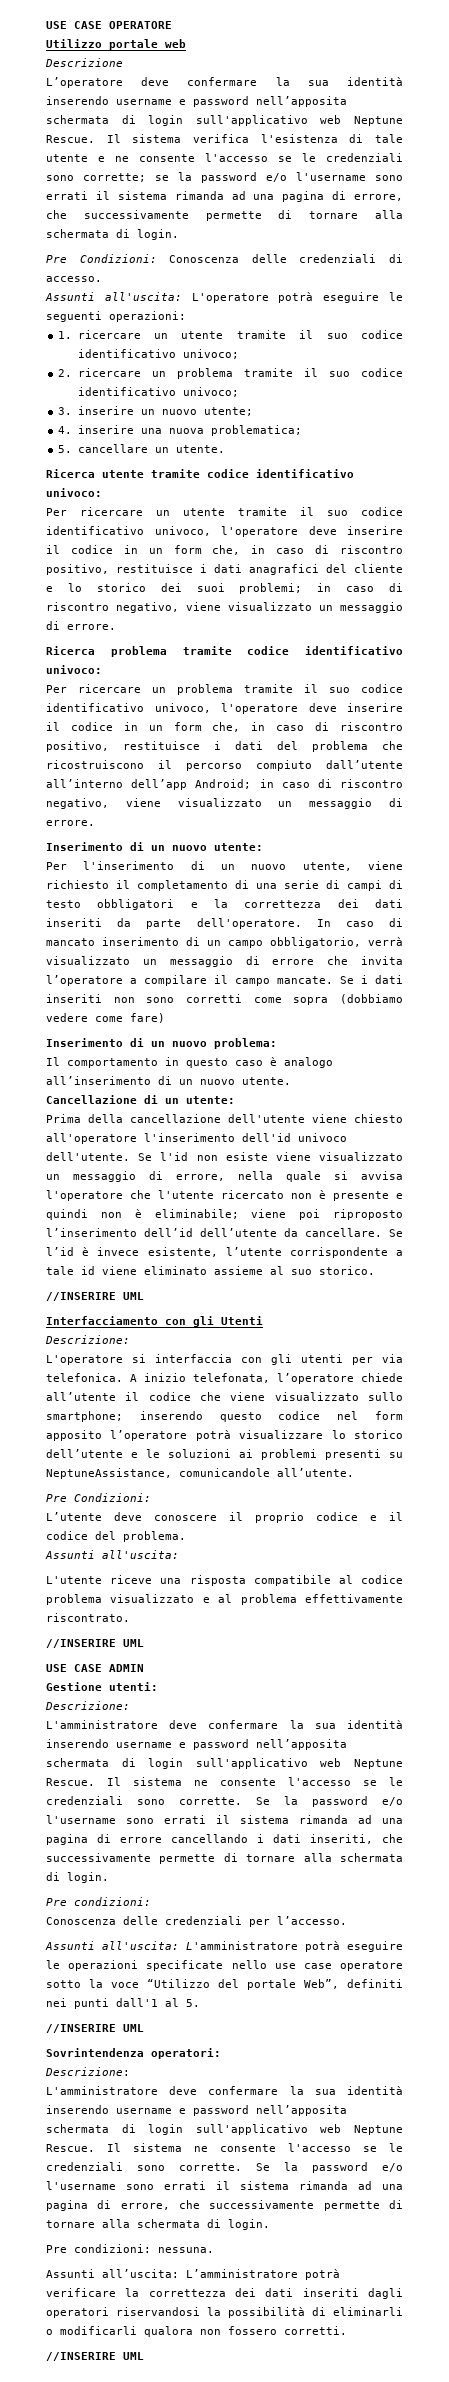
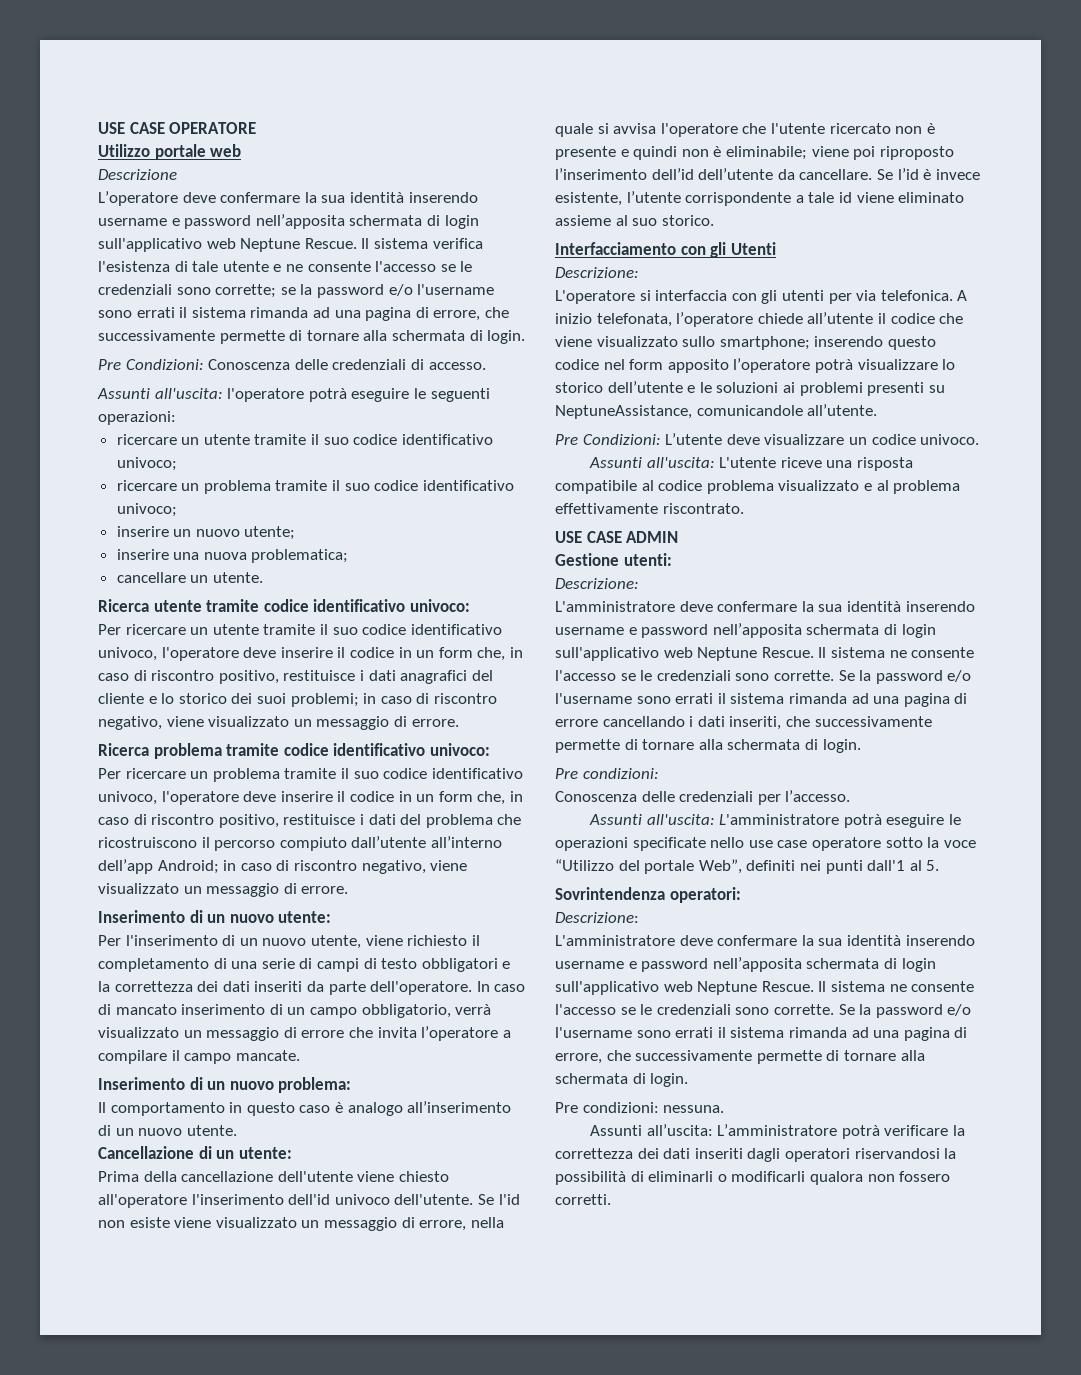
[191,293,269,303] L'operatore -> [227,388,305,402] l'operatore
[58,331,73,339] 1. -> (176, 418) none
[58,369,73,377] 2. -> (177, 464) none
[58,407,73,415] 3. -> (177, 510) none
[58,426,73,434] 4. -> (296, 533) none
[58,445,73,453] 5. -> (349, 556) none
[340,975,403,984] [46,994,403,1005] [46,1013,165,1023] Se i dati inseriti non sono corretti come sopra (dobbiamo vedere come fare) -> (300, 1055) none
[46,1292,144,1301] // //INSERIRE UML -> (714, 220) none
(151, 1497) // -> (661, 439) none
[154,1512,403,1523] [46,1531,186,1542] [45,1550,179,1559] conoscere il proprio codice e il codice del problema. // Assunti all'uscita: // -> [764,434,980,445] [588,457,715,468] visualizzare un codice univoco. // Assunti all'uscita:
[46,1639,144,1648] // //INSERIRE UML -> (744, 508) none
[46,2024,144,2033] // //INSERIRE UML -> (940, 865) none
[46,2352,144,2361] // //INSERIRE UML -> (611, 1199) none

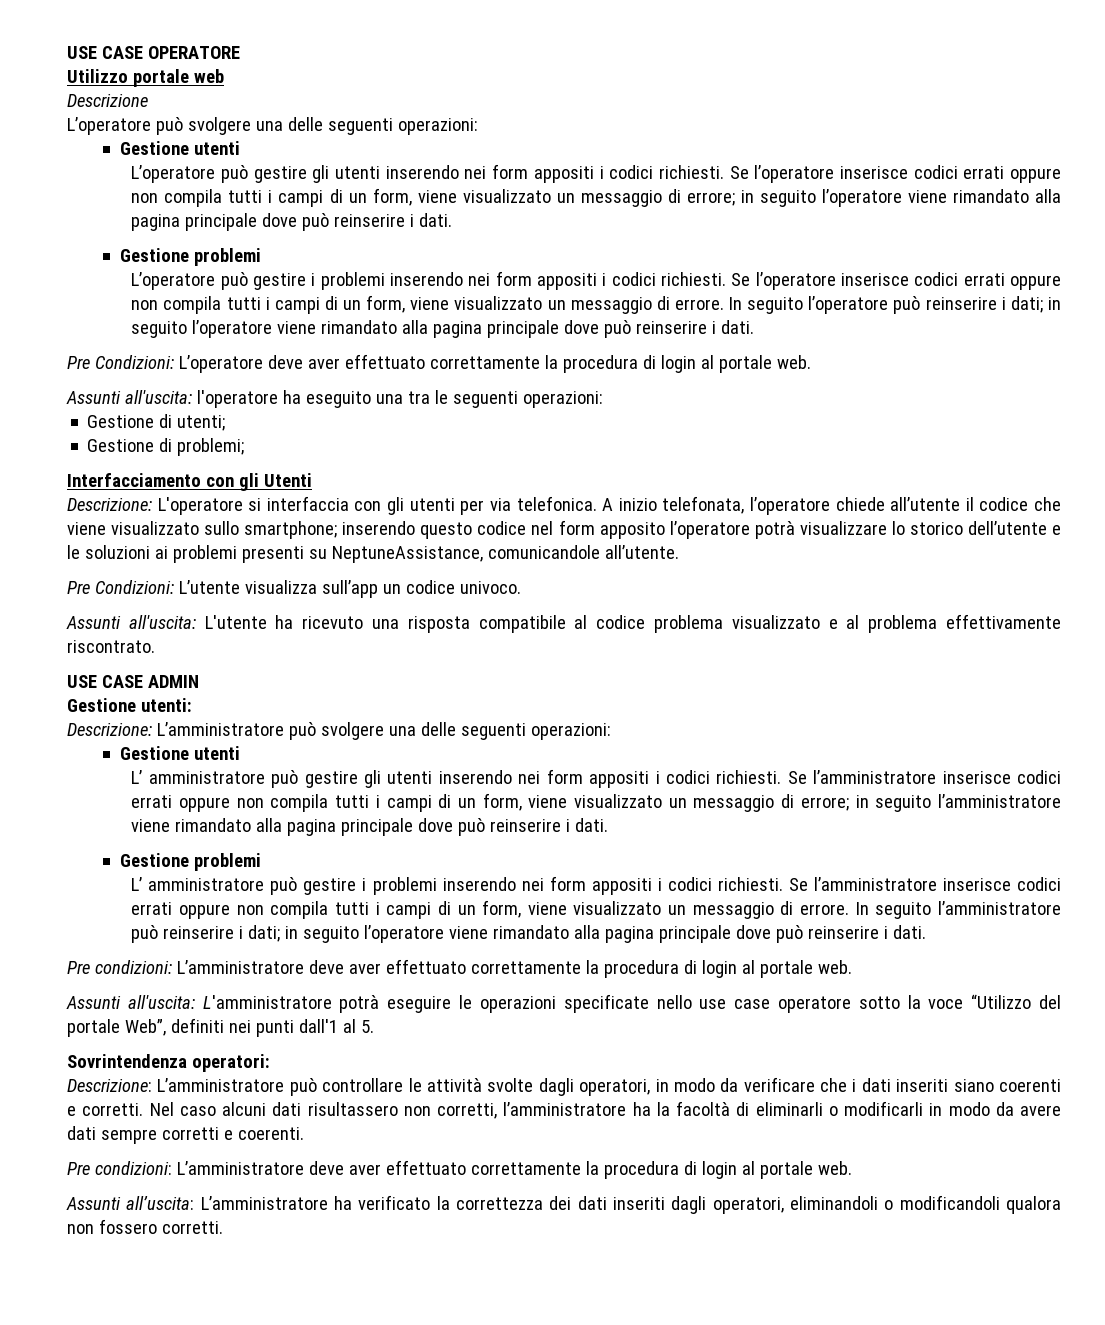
[182,192,478,203] [98,214,479,229] [98,238,483,252] [98,261,473,272] [98,284,495,298] [98,307,509,321] [98,330,526,344] [98,359,486,370] [97,388,490,402] [98,411,176,425] [116,434,493,445] [116,457,177,471] [116,480,514,494] [116,503,177,517] [116,526,296,540] [116,549,349,563] [116,572,263,583] [98,599,470,612] [98,624,502,635] [98,647,523,661] [98,670,493,684] [98,693,497,707] [98,716,459,730] [98,743,490,759] [98,768,523,782] [98,791,523,805] [98,814,522,828] [98,836,502,851] [98,859,468,874] [98,883,349,897] [98,910,332,923] [98,935,480,949] [98,958,511,972] [98,981,526,995] [98,1004,492,1018] [98,1026,511,1041] [98,1050,300,1064] [98,1077,352,1093] [98,1101,512,1116] [98,1125,237,1136] [98,1146,292,1159] [98,1171,449,1182] [98,1194,520,1208] [98,1217,504,1231] [555,123,935,137] [555,146,954,160] [555,168,980,180] [555,191,965,206] [555,215,714,226] deve confermare la sua identità inserendo username e password nell’apposita schermata di login sull'applicativo web Neptune Rescue. Il sistema verifica l'esistenza di tale utente e ne consente l'accesso se le credenziali sono corrette; se la password e/o l'username sono errati il sistema rimanda ad una pagina di errore, che successivamente permette di tornare alla schermata di login. // Pre Condizioni: Conoscenza delle credenziali di accesso. // Assunti all'uscita: l'operatore potrà eseguire le seguenti operazioni: // ricercare un utente tramite il suo codice identificativo univoco; // ricercare un problema tramite il suo codice identificativo univoco; // inserire un nuovo utente; // inserire una nuova problematica; // cancellare un utente. // Ricerca utente tramite codice identificativo univoco: // Per ricercare un utente tramite il suo codice identificativo univoco, l'operatore deve inserire il codice in un form che, in caso di riscontro positivo, restituisce i dati anagrafici del cliente e lo storico dei suoi problemi; in caso di riscontro negativo, viene visualizzato un messaggio di errore. // Ricerca problema tramite codice identificativo univoco: // Per ricercare un problema tramite il suo codice identificativo univoco, l'operatore deve inserire il codice in un form che, in caso di riscontro positivo, restituisce i dati del problema che ricostruiscono il percorso compiuto dall’utente all’interno dell’app Android; in caso di riscontro negativo, viene visualizzato un messaggio di errore. // Inserimento di un nuovo utente: // Per l'inserimento di un nuovo utente, viene richiesto il completamento di una serie di campi di testo obbligatori e la correttezza dei dati inseriti da parte dell'operatore. In caso di mancato inserimento di un campo obbligatorio, verrà visualizzato un messaggio di errore che invita l’operatore a compilare il campo mancate. // Inserimento di un nuovo problema: // Il comportamento in questo caso è analogo all’inserimento di un nuovo utente. // Cancellazione di un utente: // Prima della cancellazione dell'utente viene chiesto all'operatore l'inserimento dell'id univoco dell'utente. Se l'id non esiste viene visualizzato un messaggio di errore, nella quale si avvisa l'operatore che l'utente ricercato non è presente e quindi non è eliminabile; viene poi riproposto l’inserimento dell’id dell’utente da cancellare. Se l’id è invece esistente, l’utente corrispondente a tale id viene eliminato assieme al suo storico. -> [155,117,478,135] [119,141,240,155] [131,164,1062,183] [131,188,1061,207] [131,213,453,231] [119,248,261,266] [131,271,1062,290] [131,295,1062,314] [131,320,755,338] [67,354,811,373] [66,390,603,408] [87,414,226,431] [87,438,245,456] può svolgere una delle seguenti operazioni: // Gestione utenti // L’operatore può gestire gli utenti inserendo nei form appositi i codici richiesti. Se l’operatore inserisce codici errati oppure non compila tutti i campi di un form, viene visualizzato un messaggio di errore; in seguito l’operatore viene rimandato alla pagina principale dove può reinserire i dati. // Gestione problemi // L’operatore può gestire i problemi inserendo nei form appositi i codici richiesti. Se l’operatore inserisce codici errati oppure non compila tutti i campi di un form, viene visualizzato un messaggio di errore. In seguito l’operatore può reinserire i dati; in seguito l’operatore viene rimandato alla pagina principale dove può reinserire i dati. // Pre Condizioni: L’operatore deve aver effettuato correttamente la procedura di login al portale web. // Assunti all'uscita: l'operatore ha eseguito una tra le seguenti operazioni: // Gestione di utenti; // Gestione di problemi;
(639, 272) // -> (152, 504) none
[726,434,845,445] deve visualizzare -> [244,580,378,598] visualizza sull’app
[780,457,822,468] riceve -> [275,615,364,629] ha ricevuto
[555,601,975,612] [555,623,936,638] [555,647,975,661] [555,670,972,684] [555,693,968,707] [555,716,932,730] [555,739,861,753] [555,768,659,779] [555,790,851,805] // L'amministratore deve confermare la sua identità inserendo username e password nell’apposita schermata di login sull'applicativo web Neptune Rescue. Il sistema ne consente l'accesso se le credenziali sono corrette. Se la password e/o l'username sono errati il sistema rimanda ad una pagina di errore cancellando i dati inseriti, che successivamente permette di tornare alla schermata di login. // Pre condizioni: // Conoscenza delle credenziali per l’accesso. -> [156,722,611,740] [119,746,240,760] [131,769,1061,788] [131,793,1062,812] [131,818,609,836] [119,853,261,871] [131,876,1061,895] [131,900,1061,919] [131,925,927,943] [67,959,852,978] L’amministratore può svolgere una delle seguenti operazioni: // Gestione utenti // L’ amministratore può gestire gli utenti inserendo nei form appositi i codici richiesti. Se l’amministratore inserisce codici errati oppure non compila tutti i campi di un form, viene visualizzato un messaggio di errore; in seguito l’amministratore viene rimandato alla pagina principale dove può reinserire i dati. // Gestione problemi // L’ amministratore può gestire i problemi inserendo nei form appositi i codici richiesti. Se l’amministratore inserisce codici errati oppure non compila tutti i campi di un form, viene visualizzato un messaggio di errore. In seguito l’amministratore può reinserire i dati; in seguito l’operatore viene rimandato alla pagina principale dove può reinserire i dati. // Pre condizioni: L’amministratore deve aver effettuato correttamente la procedura di login al portale web.
[555,935,975,946] [555,957,936,972] [555,981,975,995] [555,1004,972,1018] [555,1027,968,1041] [555,1050,925,1064] [555,1073,689,1087] [555,1102,725,1113] [589,1124,949,1139] // L'amministratore deve confermare la sua identità inserendo username e password nell’apposita schermata di login sull'applicativo web Neptune Rescue. Il sistema ne consente l'accesso se le credenziali sono corrette. Se la password e/o l'username sono errati il sistema rimanda ad una pagina di errore, che successivamente permette di tornare alla schermata di login. // Pre condizioni: nessuna. // Assunti all’uscita: L’amministratore potrà verificare -> [157,1077,1062,1096] [67,1101,1061,1119] [67,1126,304,1144] [67,1160,852,1179] [66,1195,431,1210] L’amministratore può controllare le attività svolte dagli operatori, in modo da verificare che i dati inseriti siano coerenti e corretti. Nel caso alcuni dati risultassero non corretti, l’amministratore ha la facoltà di eliminarli o modificarli in modo da avere dati sempre corretti e coerenti. // Pre condizioni: L’amministratore deve aver effettuato correttamente la procedura di login al portale web. // Assunti all’uscita: L’amministratore ha verificato
[784,1148,957,1162] [555,1171,806,1185] operatori riservandosi la possibilità di eliminarli o modificarli -> [712,1195,1000,1214] operatori, eliminandoli o modificandoli

